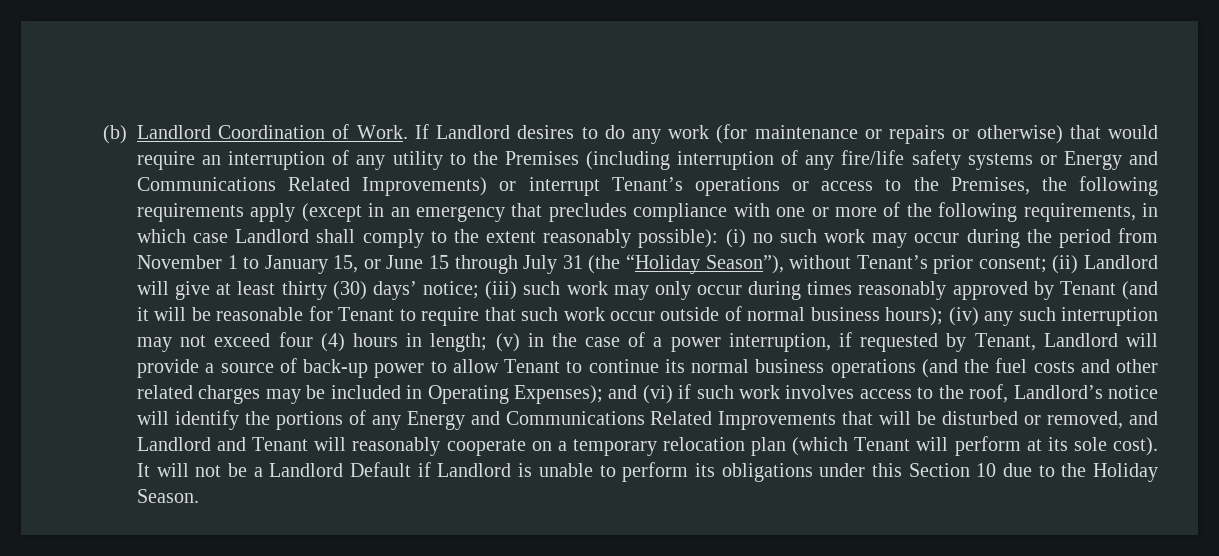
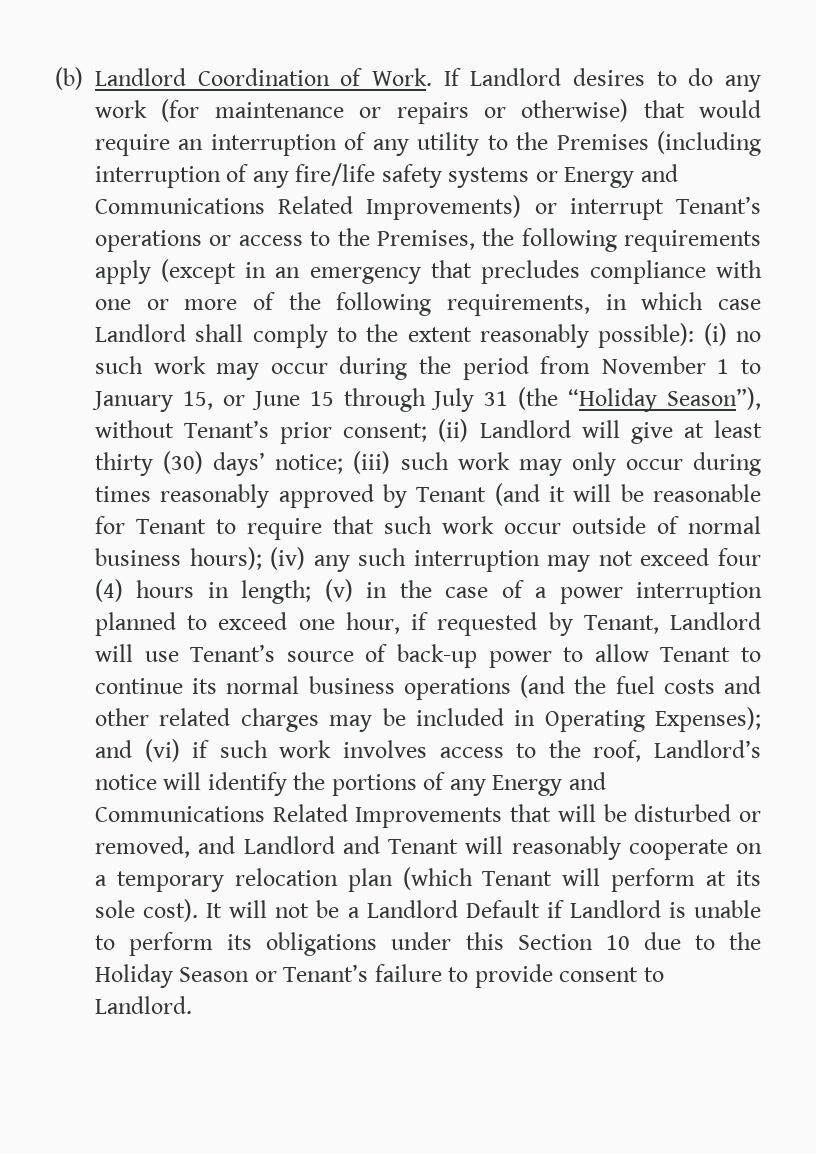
[728,333,831,352] interruption, -> [636,582,762,604] [95,612,400,636] interruption planned to exceed one hour,
[137,359,215,378] provide a -> [144,644,276,662] use Tenant’s
[137,489,199,503] Season. -> [179,964,664,988] [95,996,192,1014] Season or Tenant’s failure to provide consent to Landlord.

